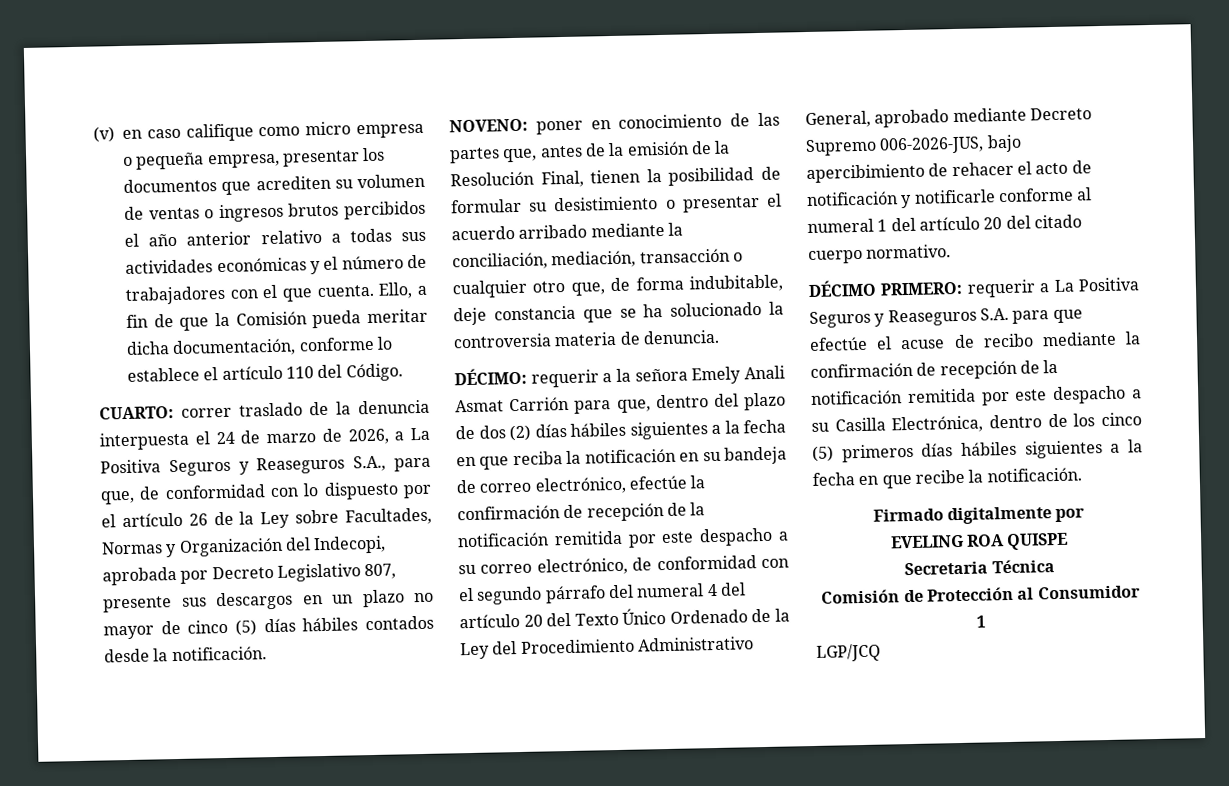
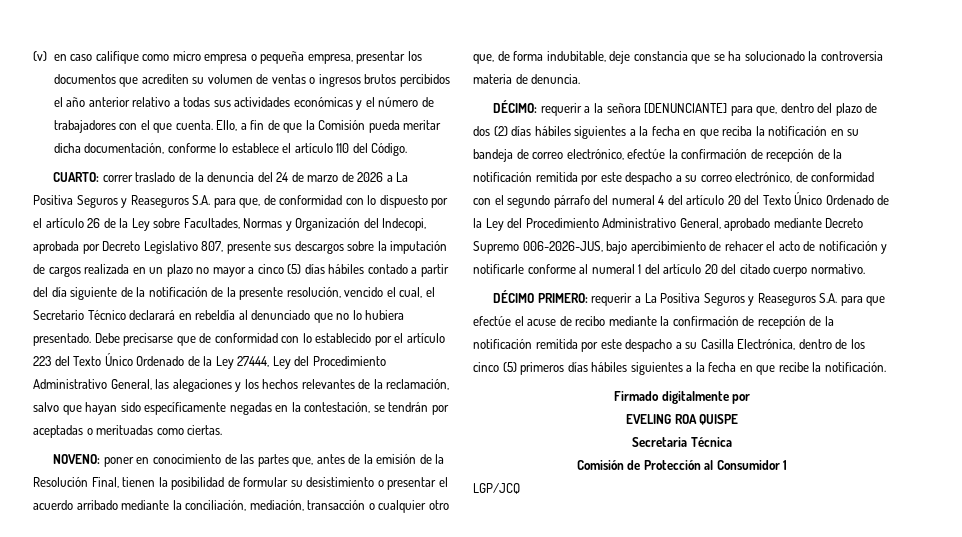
[99,431,210,451] interpuesta el -> [257,172,273,182] del
[347,427,430,445] [100,455,387,477] 2026, a La Positiva Seguros y Reaseguros S.A., -> [357,172,409,182] [33,195,211,208] 2026 a La Positiva Seguros y Reaseguros S.A.
(293, 601) none -> [347,241,448,254] [33,264,130,277] sobre la imputación de cargos realizada
[160,620,181,635] de -> [248,267,255,274] a
[364,615,434,631] [104,646,267,663] contados desde la notificación. -> [367,264,449,277] [33,287,435,300] [33,310,405,323] [33,333,445,346] [33,353,386,369] [33,379,450,392] [33,402,449,415] [33,425,223,438] contado a partir del día siguiente de la notificación de la presente resolución, vencido el cual, el Secretario Técnico declarará en rebeldía al denunciado que no lo hubiera presentado. Debe precisarse que de conformidad con lo establecido por el artículo 223 del Texto Único Ordenado de la Ley 27444, Ley del Procedimiento Administrativo General, las alegaciones y los hechos relevantes de la reclamación, salvo que hayan sido específicamente negadas en la contestación, se tendrán por aceptadas o merituadas como ciertas.
[691,365,785,385] [455,396,570,413] Emely Anali Asmat Carrión -> [644,103,728,113] [DENUNCIANTE]

